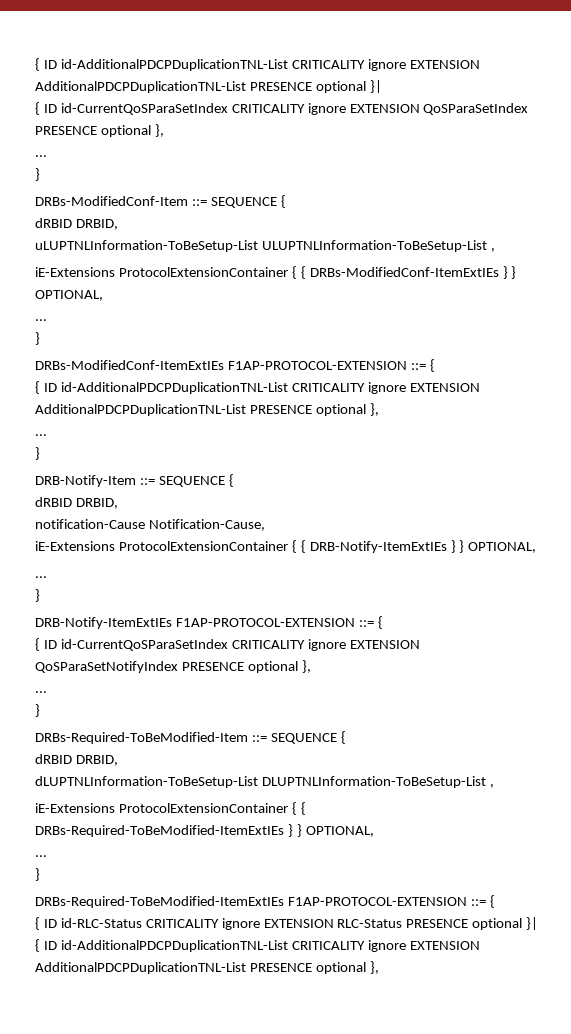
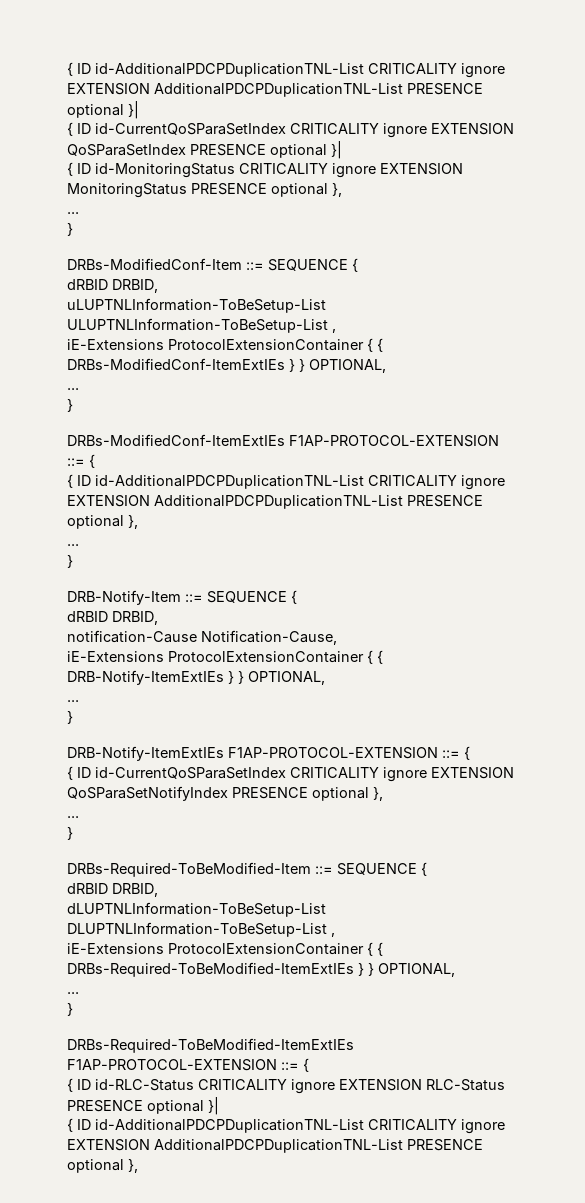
(151, 131) none -> [331,141,342,159] [67,162,463,178] [67,183,328,198] }| // { ID id-MonitoringStatus CRITICALITY ignore EXTENSION MonitoringStatus PRESENCE optional

